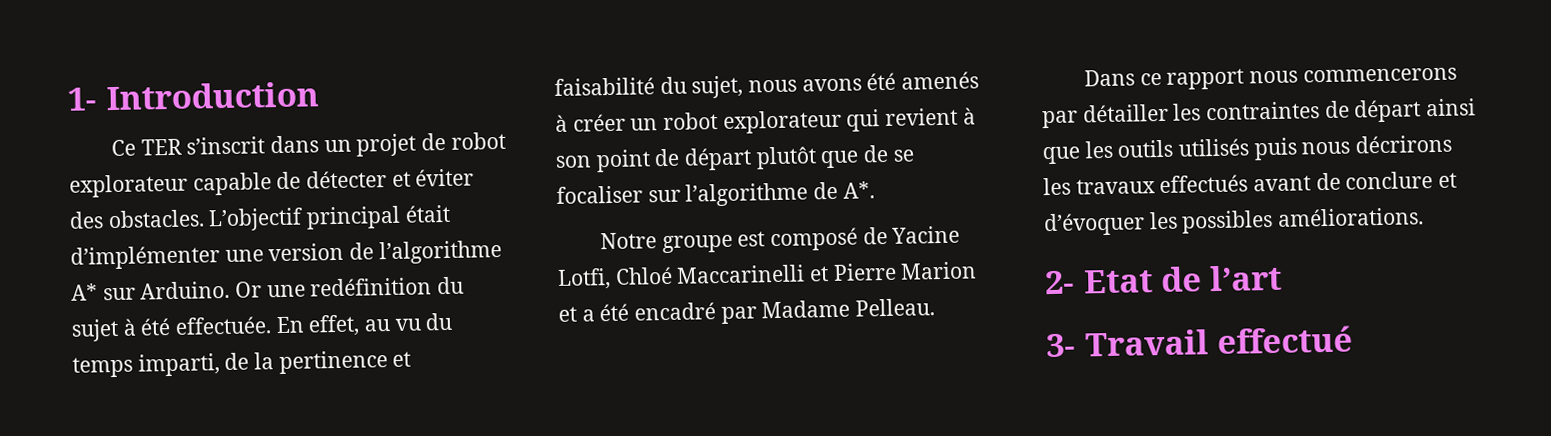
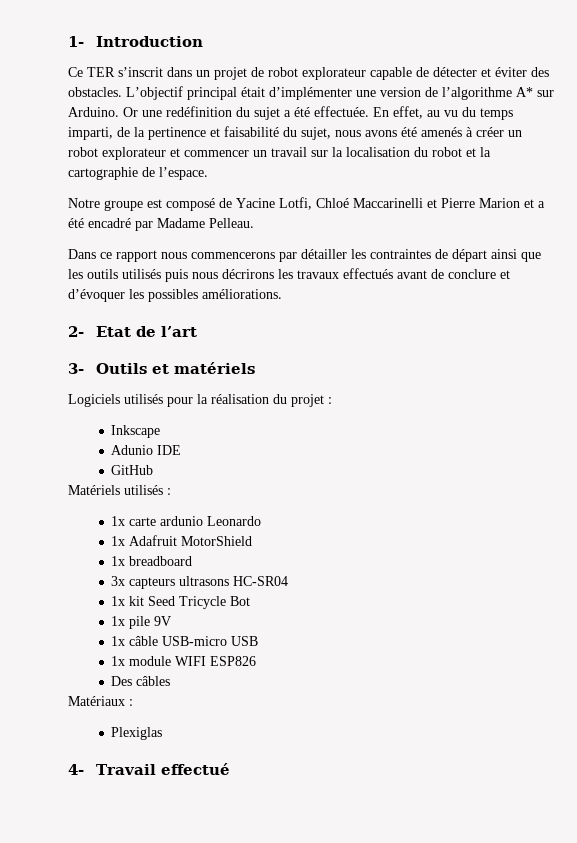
[122,318,137,336] à -> [284,110,291,117] a
[846,107,976,132] [555,144,914,173] [556,181,875,207] qui revient à son point de départ plutôt que de se focaliser sur l’algorithme de A*. -> [170,147,491,157] [68,167,208,180] et commencer un travail sur la localisation du robot et la cartographie de l’espace.
(1075, 345) none -> [95,362,255,374] [68,394,332,407] [111,425,161,438] [111,445,182,455] [111,465,154,475] [68,485,171,495] [111,516,262,526] [111,535,253,546] [111,556,193,566] [111,576,289,589] [111,596,251,609] [111,616,172,629] [111,636,259,646] [111,656,257,666] [111,676,171,686] [68,696,133,706] [111,727,163,740] [68,764,84,775] Outils et matériels // Logiciels utilisés pour la réalisation du projet : // Inkscape // Adunio IDE // GitHub // Matériels utilisés : // 1x carte ardunio Leonardo // 1x Adafruit MotorShield // 1x breadboard // 3x capteurs ultrasons HC-SR04 // 1x kit Seed Tricycle Bot // 1x pile 9V // 1x câble USB-micro USB // 1x module WIFI ESP826 // Des câbles // Matériaux : // Plexiglas // 4-

